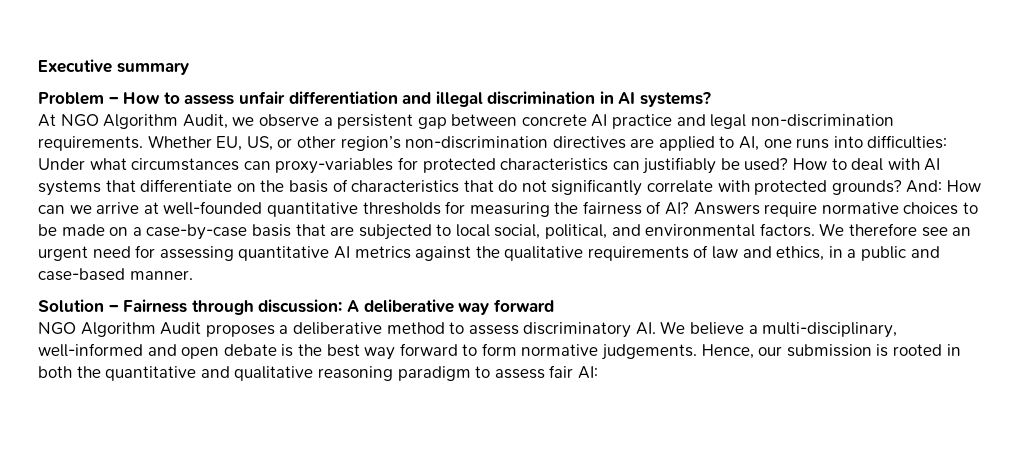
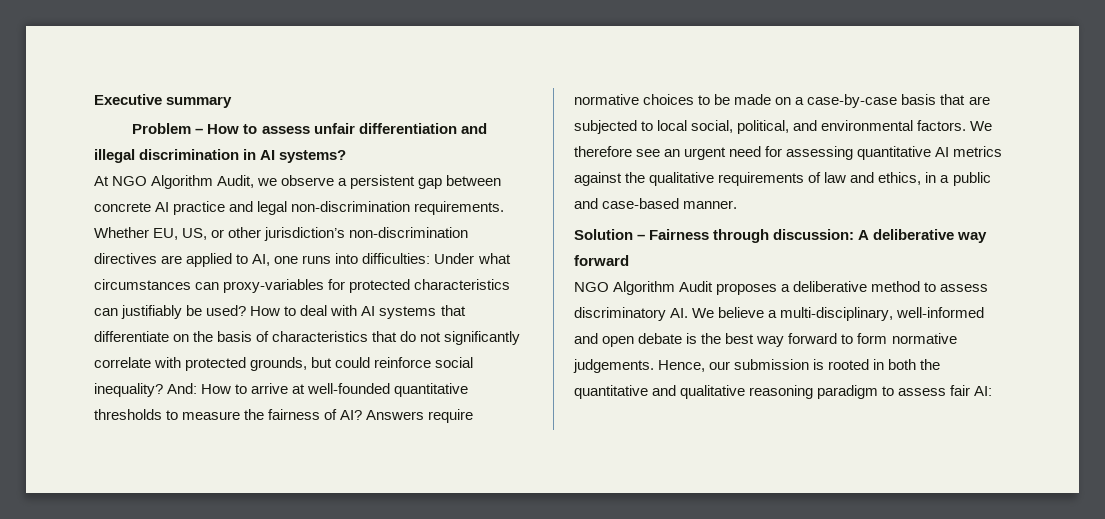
[340,136,401,151] region’s -> [264,227,346,241] jurisdiction’s
[831,180,982,195] [38,205,92,214] grounds? And: How can we -> [250,357,474,371] [94,383,248,397] grounds, but could reinforce social inequality? And: How to
[445,201,550,217] for measuring -> [166,410,241,420] to measure

